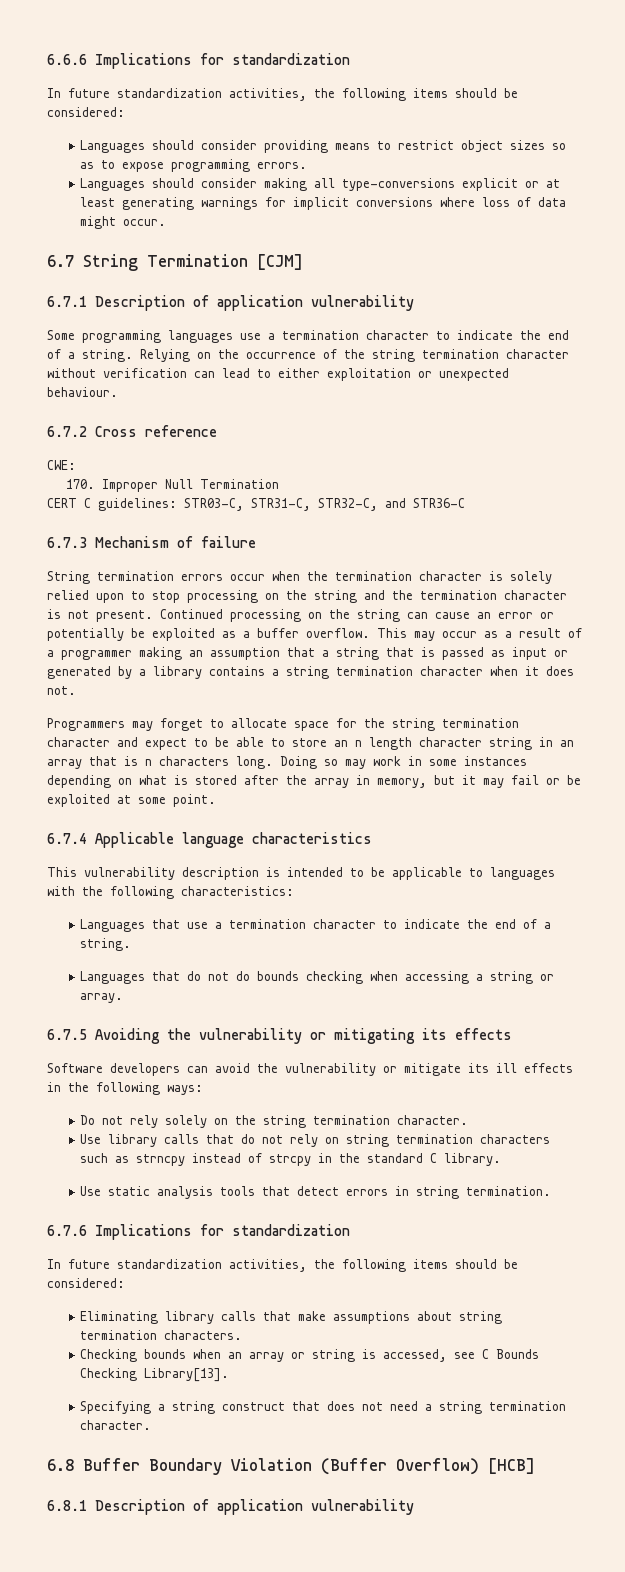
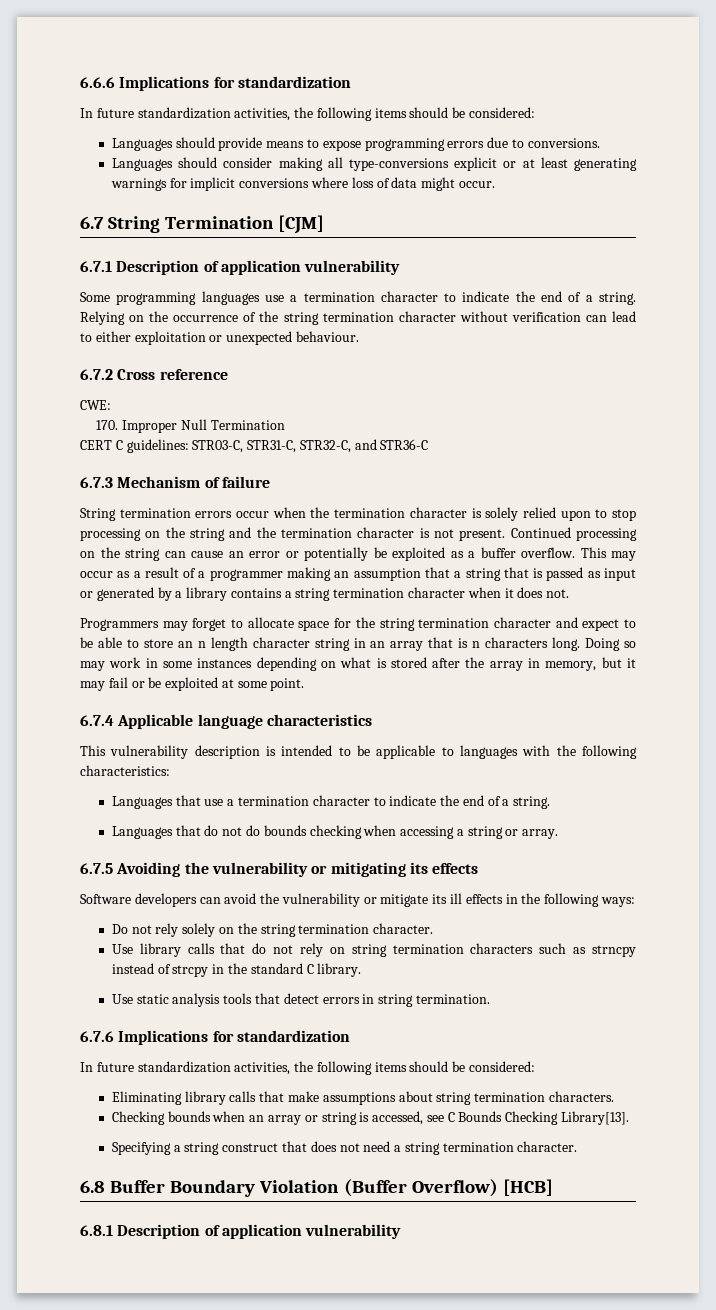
[201,140,567,153] [80,159,308,172] consider providing means to restrict object sizes so as to expose programming errors. -> [218,137,600,151] provide means to expose programming errors due to conversions.

